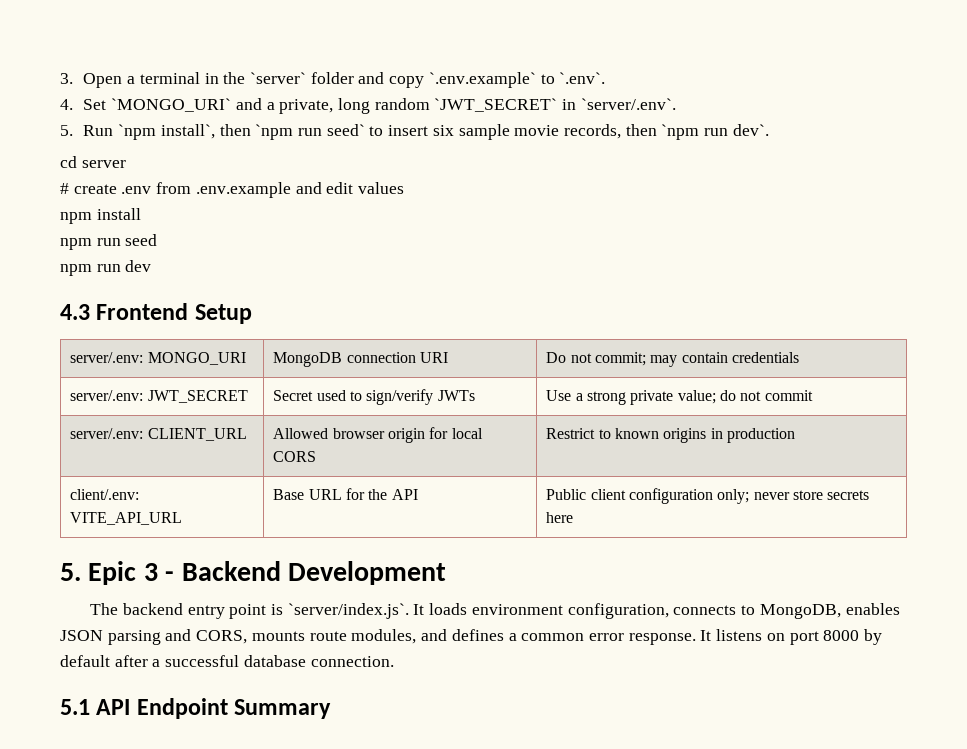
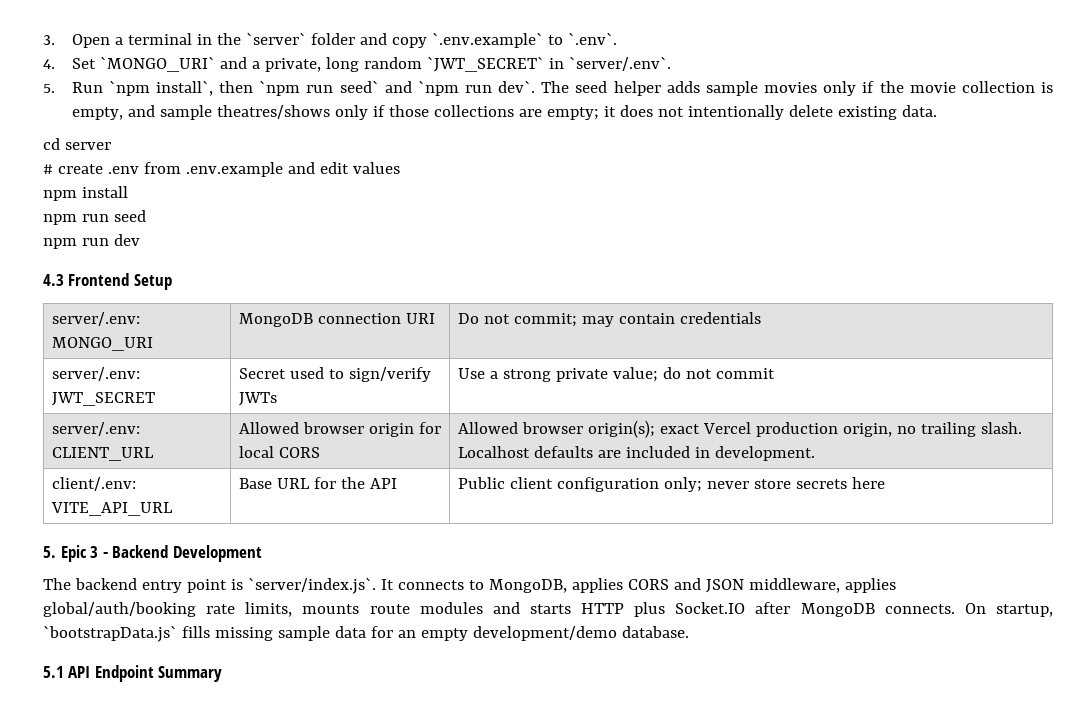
[369,124,769,140] to insert six sample movie records, then `npm run dev`. -> [384,80,1053,96] [71,105,937,120] and `npm run dev`. The seed helper adds sample movies only if the movie collection is empty, and sample theatres/shows only if those collections are empty; it does not intentionally delete existing data.
[546,428,795,443] Restrict to known origins in production -> [457,420,1022,438] [457,446,815,461] Allowed browser origin(s); exact Vercel production origin, no trailing slash. Localhost defaults are included in development.
[429,603,900,619] [60,629,883,645] [60,655,394,667] loads environment configuration, connects to MongoDB, enables JSON parsing and CORS, mounts route modules, and defines a common error response. It listens on port 8000 by default after a successful database connection. -> [397,578,896,593] [43,602,1053,617] [43,625,689,642] connects to MongoDB, applies CORS and JSON middleware, applies global/auth/booking rate limits, mounts route modules and starts HTTP plus Socket.IO after MongoDB connects. On startup, `bootstrapData.js` fills missing sample data for an empty development/demo database.

